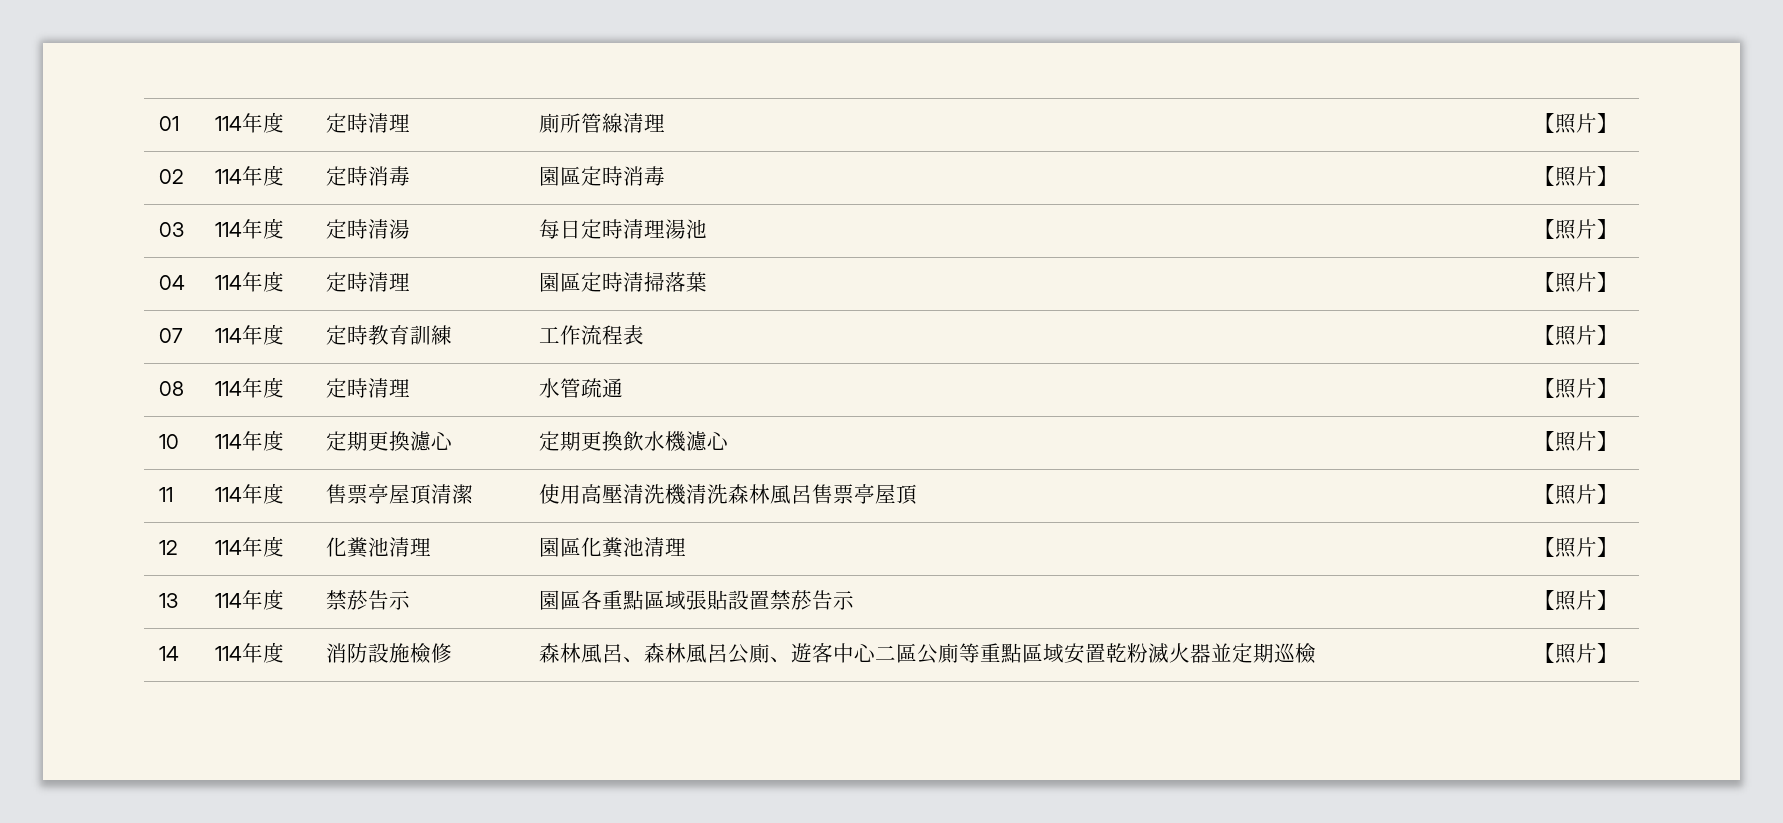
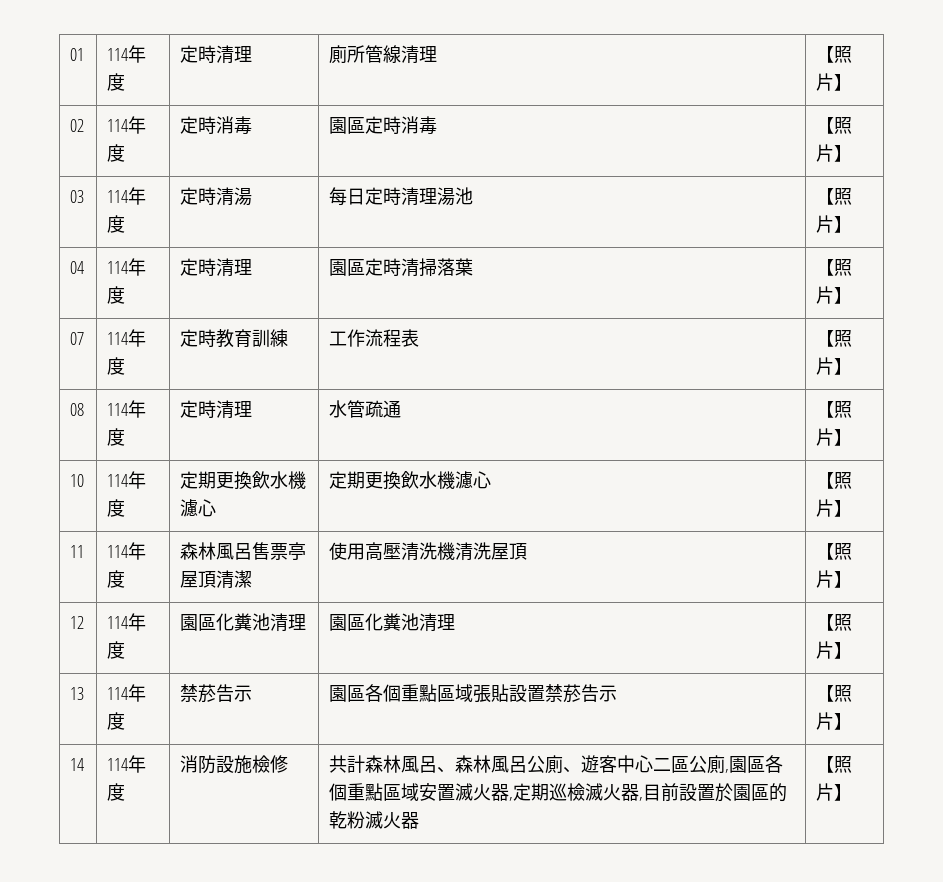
(410, 441) none -> [252,471,307,489] 飲水機
(284, 493) none -> [180,542,253,560] 森林風呂
[727,484,875,504] 森林風呂售票亭 -> (492, 551) none
(284, 546) none -> [180,614,217,631] 園區
(602, 600) none -> [383,684,402,702] 個
(452, 653) none -> [329,755,366,773] 共計
[958,643,1106,664] 等重點區域安置 -> [725,755,784,773] [329,783,788,802] ,園區各個重點區域安置滅火器,定期巡檢滅火器,目前設置於園區的
[1210,643,1316,664] 並定期巡檢 -> (420, 820) none

